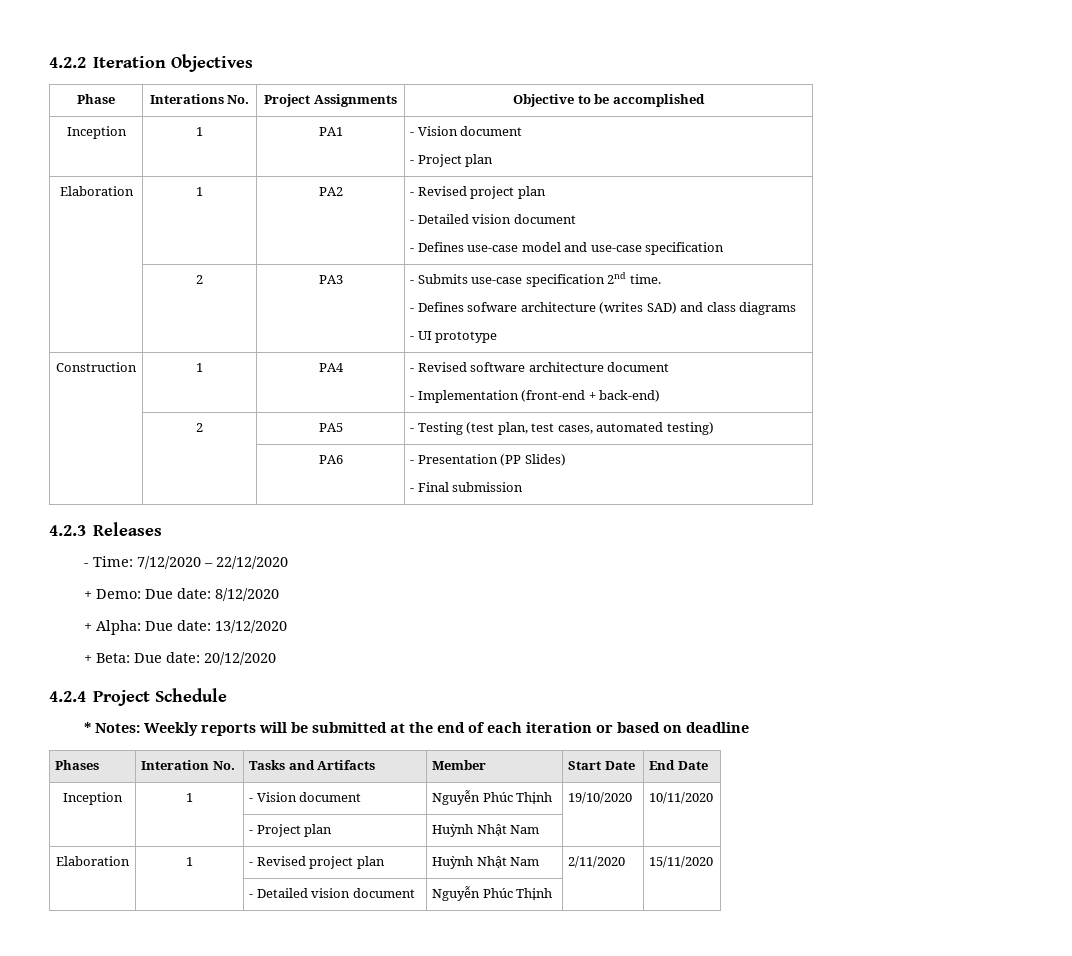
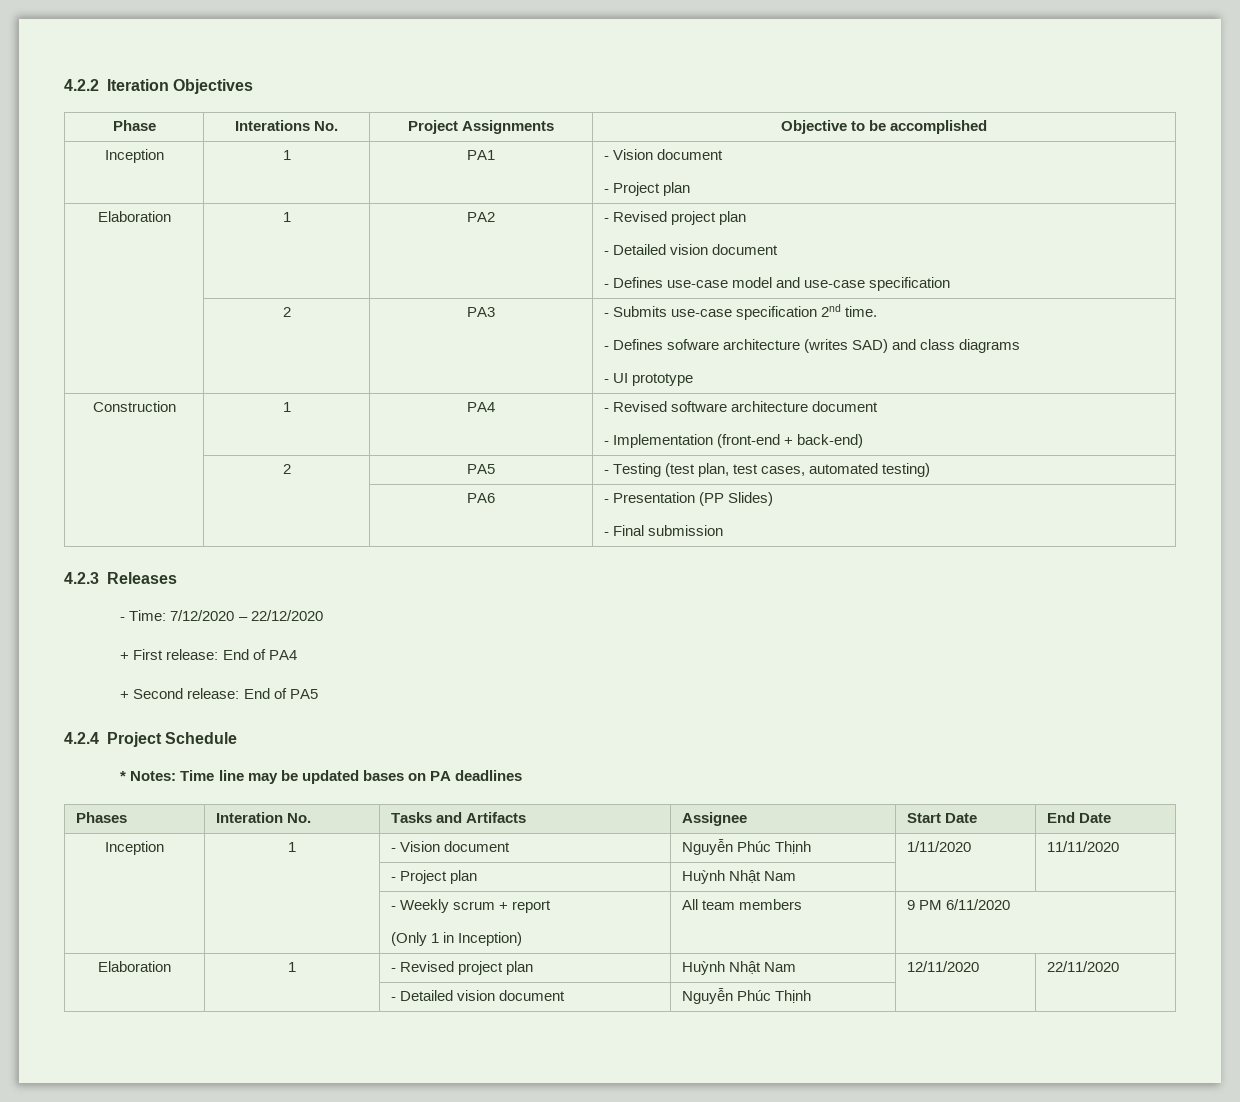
[96,588,280,601] [84,620,288,635] [84,652,277,665] Demo: Due date: 8/12/2020 // + Alpha: Due date: 13/12/2020 // + Beta: Due date: 20/12/2020 -> [133,649,297,660] [120,688,318,699] First release: End of PA4 // + Second release: End of PA5
[144,722,750,736] Weekly reports will be submitted at the end of each iteration or based on deadline -> [180,770,522,784] Time line may be updated bases on PA deadlines
[432,760,487,770] Member -> [681,812,747,826] Assignee
[568,792,633,804] [649,792,714,804] 19/10/2020 | 10/11/2020 -> [906,841,971,852] [1046,841,1119,852] 1/11/2020 | 11/11/2020
(540, 829) none -> [390,899,551,913] [390,932,522,946] [681,899,802,910] [906,899,1010,910] // | | - Weekly scrum + report // (Only 1 in Inception) | All team members | 9 PM 6/11/2020
[568,856,626,868] [649,856,714,868] 2/11/2020 | 15/11/2020 -> [906,961,979,972] [1046,961,1119,972] 12/11/2020 | 22/11/2020

